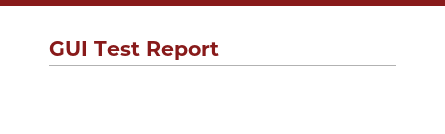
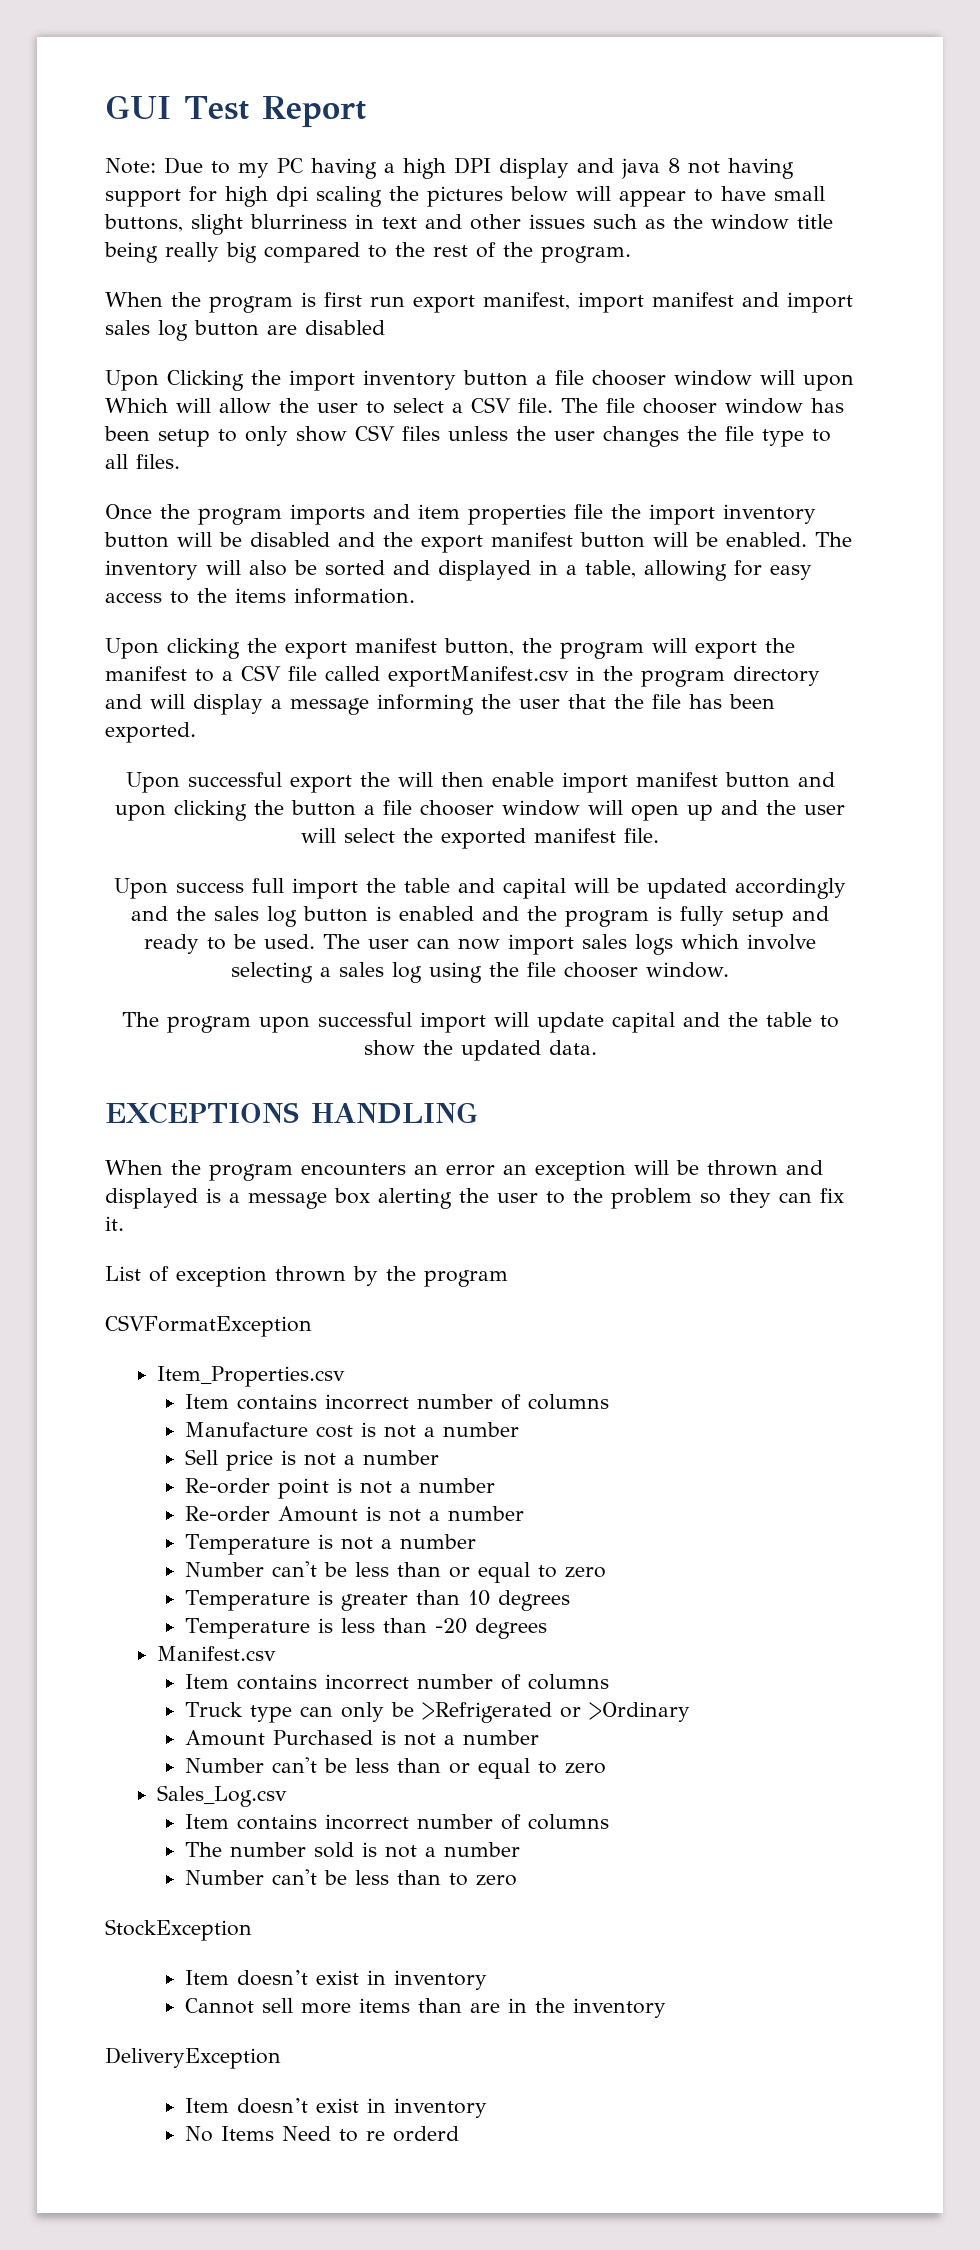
(219, 50) none -> [105,157,794,179] [105,186,825,207] [104,214,833,235] [104,242,631,263] [105,292,853,313] [105,320,385,341] [105,370,854,391] [105,397,844,414] [104,425,831,447] [105,454,180,469] [105,504,816,525] [104,532,852,553] [105,560,812,581] [105,588,415,604] [105,638,795,659] [105,665,820,687] [105,694,775,715] [105,722,196,743] [125,772,835,793] [115,800,845,821] [301,828,659,849] [114,878,846,899] [131,906,829,927] [144,934,816,955] [230,962,730,983] [121,1012,839,1033] [363,1040,597,1061] [105,1102,478,1124] [105,1160,823,1181] [105,1188,844,1209] [105,1216,124,1231] [105,1266,508,1287] [105,1315,312,1337] [156,1366,345,1387] [185,1394,610,1410] [185,1422,520,1438] [185,1449,440,1471] [185,1478,496,1499] [185,1506,525,1522] [185,1534,477,1555] [185,1561,607,1583] [185,1590,571,1611] [185,1618,548,1639] [156,1646,276,1661] [185,1674,610,1690] [185,1702,691,1723] [185,1730,540,1746] [185,1757,607,1779] [156,1785,287,1807] [185,1814,610,1830] [185,1842,521,1858] [185,1869,518,1886] [105,1919,252,1941] [185,1970,488,1990] [185,1998,667,2018] [105,2047,281,2069] [185,2098,488,2118] [185,2126,460,2142] // Note: Due to my PC having a high DPI display and java 8 not having support for high dpi scaling the pictures below will appear to have small buttons, slight blurriness in text and other issues such as the window title being really big compared to the rest of the program. // When the program is first run export manifest, import manifest and import sales log button are disabled // Upon Clicking the import inventory button a file chooser window will upon Which will allow the user to select a CSV file. The file chooser window has been setup to only show CSV files unless the user changes the file type to all files. // Once the program imports and item properties file the import inventory button will be disabled and the export manifest button will be enabled. The inventory will also be sorted and displayed in a table, allowing for easy access to the items information. // Upon clicking the export manifest button, the program will export the manifest to a CSV file called exportManifest.csv in the program directory and will display a message informing the user that the file has been exported. // Upon successful export the will then enable import manifest button and upon clicking the button a file chooser window will open up and the user will select the exported manifest file. // Upon success full import the table and capital will be updated accordingly and the sales log button is enabled and the program is fully setup and ready to be used. The user can now import sales logs which involve selecting a sales log using the file chooser window. // The program upon successful import will update capital and the table to show the updated data. // EXCEPTIONS HANDLING // When the program encounters an error an exception will be thrown and displayed is a message box alerting the user to the problem so they can fix it. // List of exception thrown by the program // CSVFormatException // Item_Properties.csv // Item contains incorrect number of columns // Manufacture cost is not a number // Sell price is not a number // Re-order point is not a number // Re-order Amount is not a number // Temperature is not a number // Number can't be less than or equal to zero // Temperature is greater than 10 degrees // Temperature is less than -20 degrees // Manifest.csv // Item contains incorrect number of columns // Truck type can only be >Refrigerated or >Ordinary // Amount Purchased is not a number // Number can't be less than or equal to zero // Sales_Log.csv // Item contains incorrect number of columns // The number sold is not a number // Number can't be less than to zero // StockException // Item doesn’t exist in inventory // Cannot sell more items than are in the inventory // DeliveryException // Item doesn’t exist in inventory // No Items Need to re orderd

